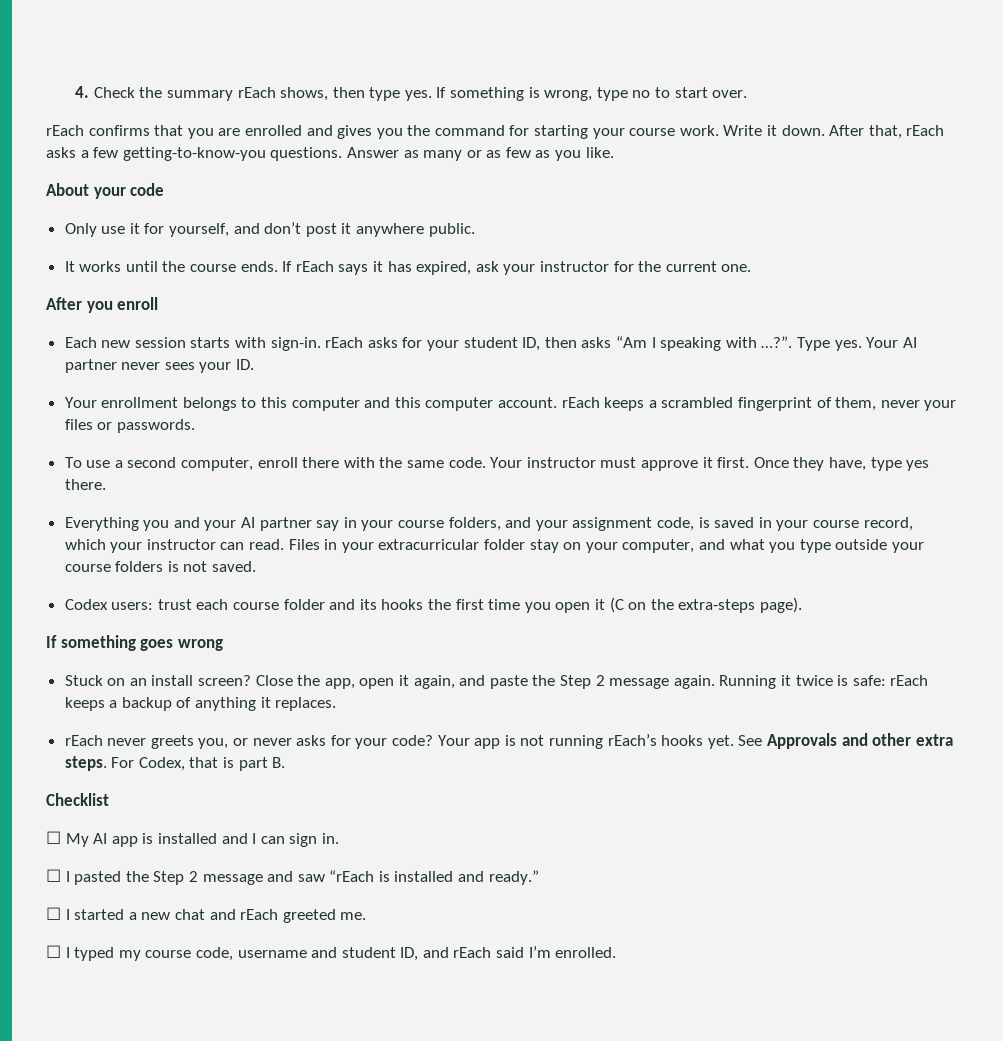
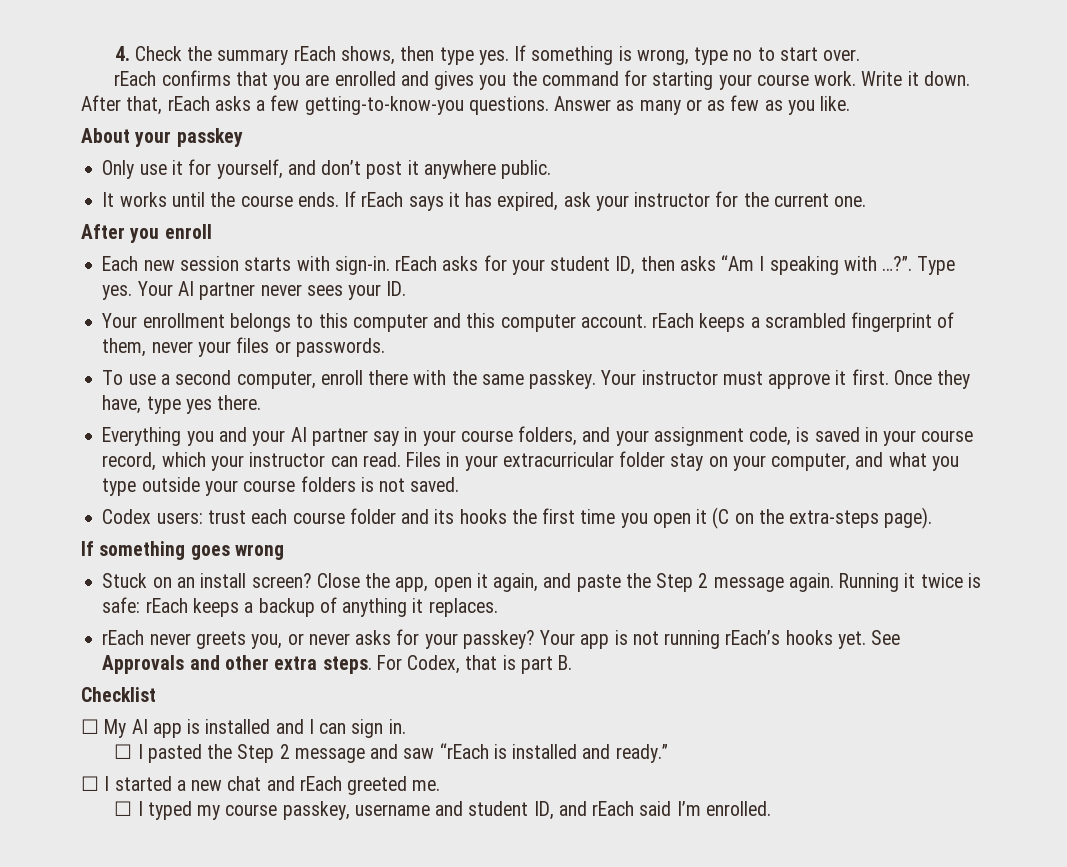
[130,183,165,196] code -> [176,128,243,147] passkey
[448,457,486,468] code. -> [529,370,597,389] passkey.
[392,735,434,746] code? -> [462,630,535,649] passkey?
[195,947,233,961] code, -> [282,801,350,820] passkey,

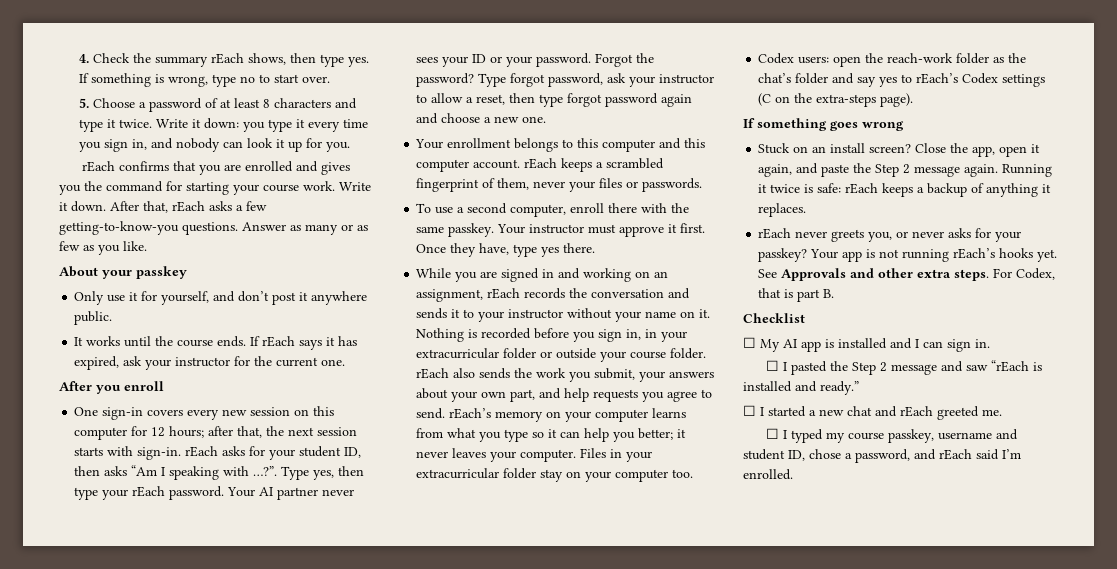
(861, 55) none -> [78,98,357,112] [78,118,368,132] [78,138,350,152] // 5. Choose a password of at least 8 characters and type it twice. Write it down: you type it every time you sign in, and nobody can look it up for you.
[102,256,175,271] Each new -> [74,406,335,420] [74,426,315,440] One sign-in covers every new session on this computer for 12 hours; after that, the next
[102,285,133,300] yes. -> [313,466,365,480] [74,486,225,500] yes, then type your rEach password.
[386,281,407,296] ID. -> [472,53,655,67] [416,73,715,87] [416,93,693,107] [416,113,547,124] ID or your password. Forgot the password? Type forgot password, ask your instructor to allow a reset, then type forgot password again and choose a new one.
[102,426,974,446] [102,452,401,471] Everything you and your AI partner say in your course folders, and your assignment code, is saved in your course record, which your instructor can read. -> [416,268,669,282] [416,288,691,302] [416,308,711,322] [416,328,688,342] [416,348,707,362] [416,368,715,382] [416,388,713,402] [416,408,687,422] [416,428,687,442] [416,448,577,462] While you are signed in and working on an assignment, rEach records the conversation and sends it to your instructor without your name on it. Nothing is recorded before you sign in, in your extracurricular folder or outside your course folder. rEach also sends the work you submit, your answers about your own part, and help requests you agree to send. rEach’s memory on your computer learns from what you type so it can help you better; it never leaves your computer.
[771,452,959,471] [102,476,460,496] [102,508,708,528] computer, and what you type outside your course folders is not saved. // Codex users: trust each course folder and its hooks the first time you open it -> [615,469,694,482] [758,53,1027,67] [758,73,1046,87] computer too. // Codex users: open the reach-work folder as the chat’s folder and say yes to rEach’s Codex settings
(554, 810) none -> [809,449,910,463] chose a password,

